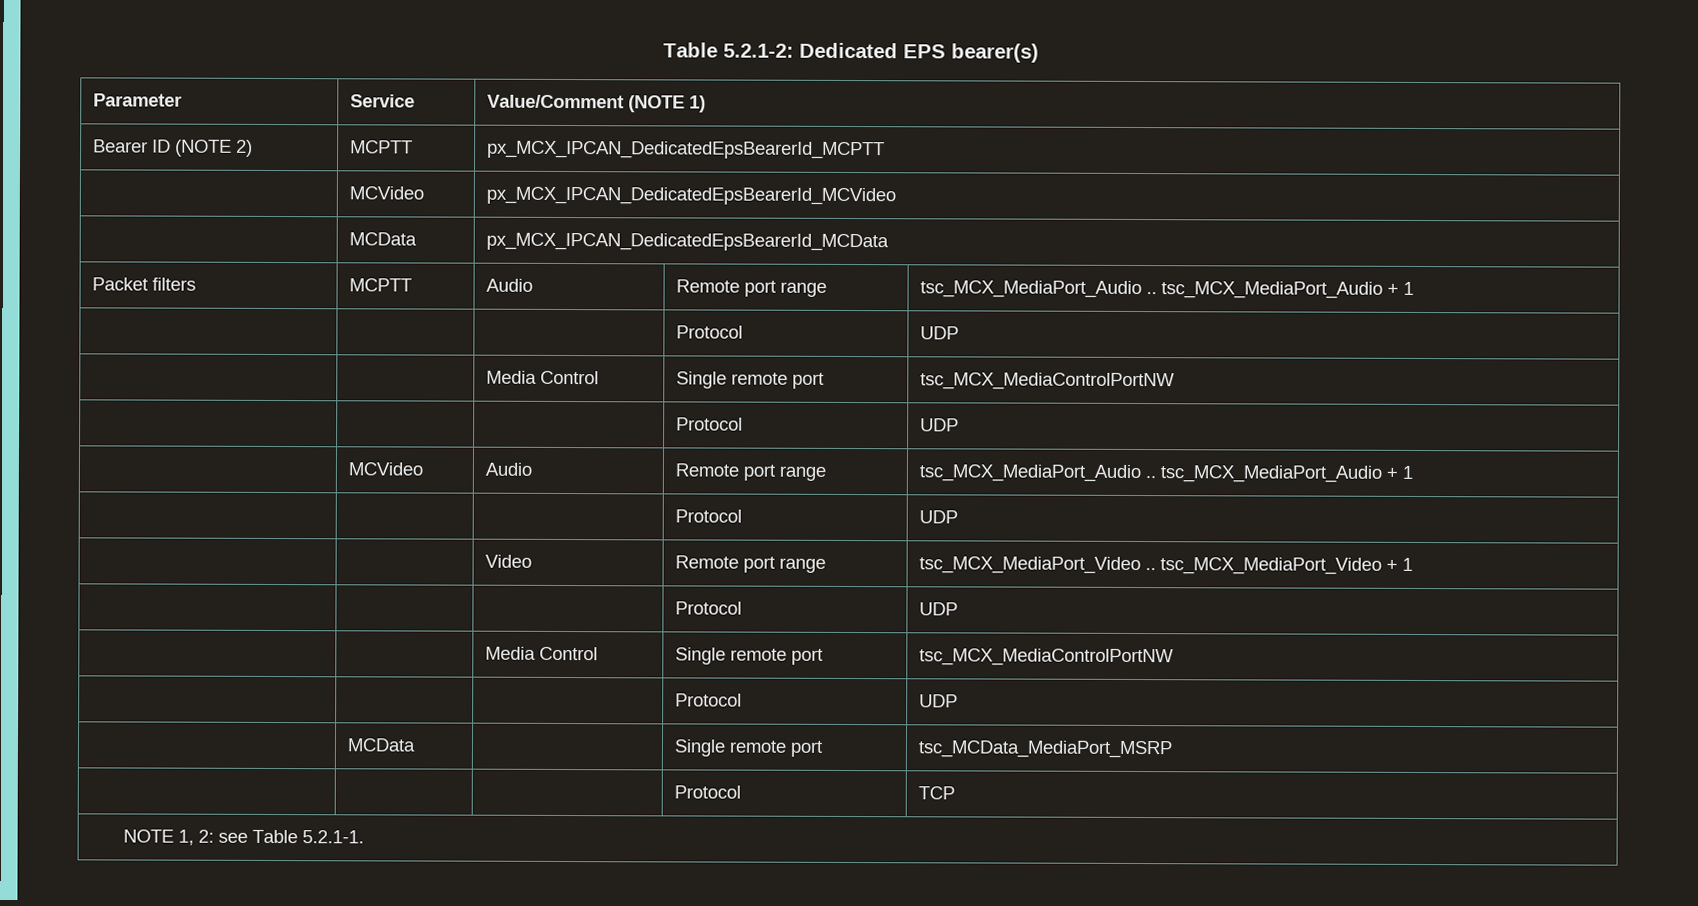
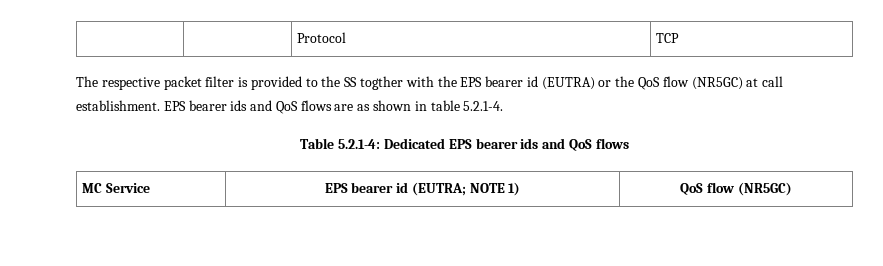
[662,42,1039,63] [93,93,183,107] [350,94,416,108] [487,94,707,113] [93,139,254,157] [350,140,414,154] [487,140,886,160] [349,186,425,200] [486,186,897,206] [349,232,418,246] [486,232,890,252] [92,277,197,291] [349,278,413,292] [486,278,534,292] [676,279,828,297] [920,280,1415,299] [676,325,744,339] [920,326,960,340] [486,370,600,385] [676,371,825,389] [920,372,1176,391] [676,417,744,431] [920,418,960,432] [348,462,424,476] [485,462,533,476] [675,463,827,481] [919,464,1414,483] [675,509,743,523] [919,510,959,524] [485,554,533,568] [675,555,827,573] [919,556,1414,575] [675,601,743,615] [919,602,959,616] [485,646,599,661] [675,647,824,665] [919,648,1175,667] [675,693,743,707] [919,694,959,708] [347,738,417,752] [674,739,823,757] [918,740,1173,759] [674,785,742,799] [918,786,956,800] [122,829,364,846] Table 5.2.1-2: Dedicated EPS bearer(s) // Parameter | Service | Value/Comment (NOTE 1) // Bearer ID (NOTE 2) | MCPTT | px_MCX_IPCAN_DedicatedEpsBearerId_MCPTT // | MCVideo | px_MCX_IPCAN_DedicatedEpsBearerId_MCVideo // | MCData | px_MCX_IPCAN_DedicatedEpsBearerId_MCData // Packet filters | MCPTT | Audio | Remote port range | tsc_MCX_MediaPort_Audio .. tsc_MCX_MediaPort_Audio + 1 // | | | Protocol | UDP // | | Media Control | Single remote port | tsc_MCX_MediaControlPortNW // | | | Protocol | UDP // | MCVideo | Audio | Remote port range | tsc_MCX_MediaPort_Audio .. tsc_MCX_MediaPort_Audio + 1 // | | | Protocol | UDP // | | Video | Remote port range | tsc_MCX_MediaPort_Video .. tsc_MCX_MediaPort_Video + 1 // | | | Protocol | UDP // | | Media Control | Single remote port | tsc_MCX_MediaControlPortNW // | | | Protocol | UDP // | MCData | | Single remote port | tsc_MCData_MediaPort_MSRP // | | | Protocol | TCP // NOTE 1, 2: see Table 5.2.1-1. -> [296,32,346,43] [655,33,679,43] [76,76,784,90] [76,100,504,114] [300,138,629,151] [81,183,150,193] [324,182,521,196] [680,182,792,196] | | Protocol | TCP // The respective packet filter is provided to the SS togther with the EPS bearer id (EUTRA) or the QoS flow (NR5GC) at call establishment. EPS bearer ids and QoS flows are as shown in table 5.2.1-4. // Table 5.2.1-4: Dedicated EPS bearer ids and QoS flows // MC Service | EPS bearer id (EUTRA; NOTE 1) | QoS flow (NR5GC)

